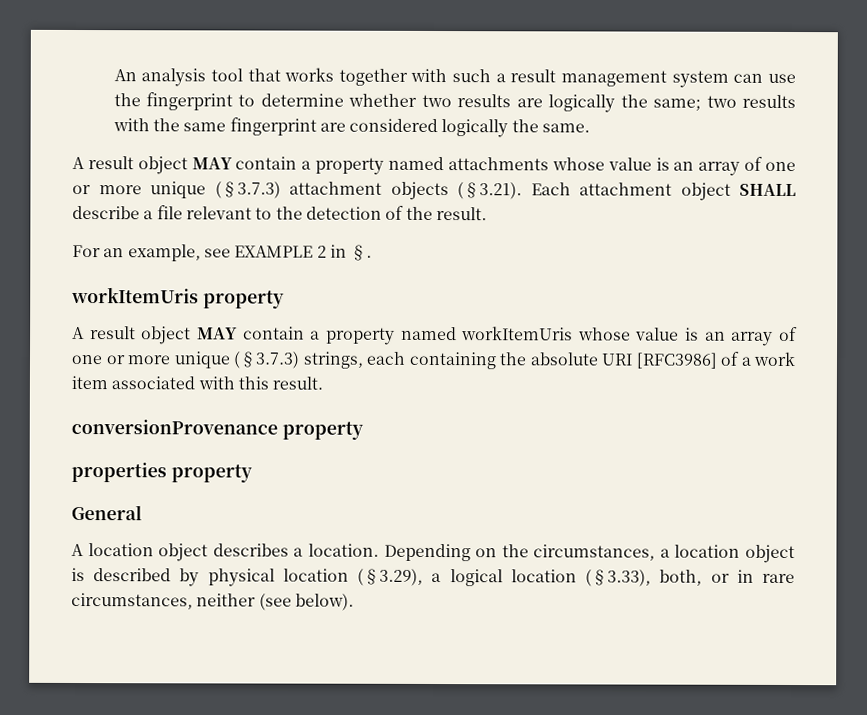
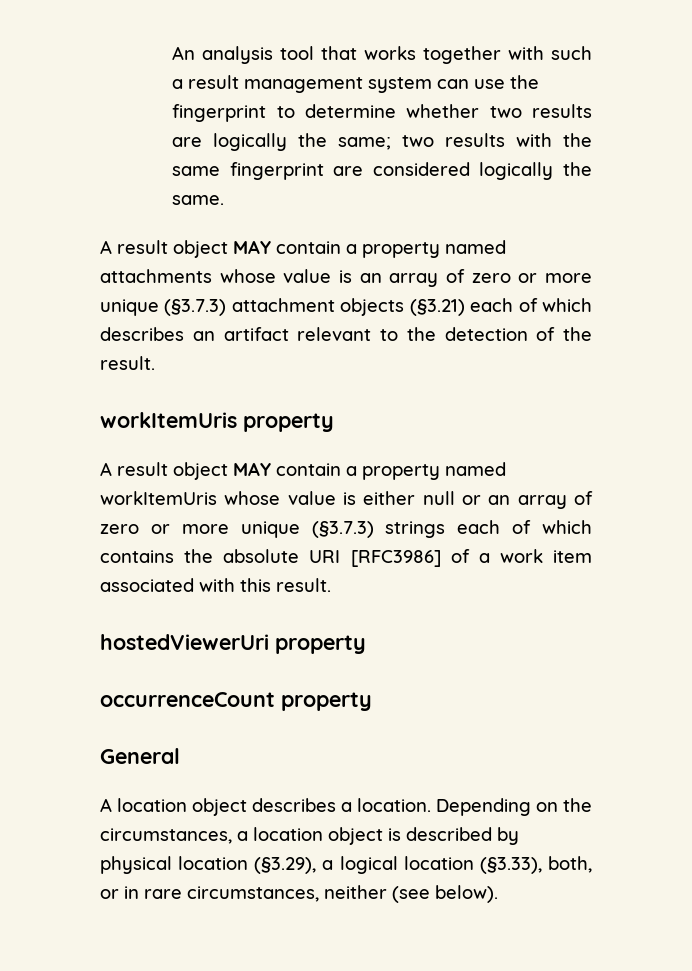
[765,161,797,172] one -> [471,273,511,283] zero
[457,182,796,201] [72,205,183,220] (§3.21). Each attachment object SHALL describe a file -> [409,298,592,316] [100,327,289,341] (§3.21) each of which describes an artifact
[72,244,373,262] // For an example, see EXAMPLE 2 in §. -> (155, 363) none
[704,326,798,346] [71,351,497,370] an array of one or more unique (§3.7.3) strings, each containing -> [363,491,593,509] [100,520,592,538] [100,550,174,563] either null or an array of zero or more unique (§3.7.3) strings each of which contains
[71,418,364,440] [71,461,167,483] conversionProvenance property // properties -> [100,634,366,654] [100,692,275,707] hostedViewerUri property // occurrenceCount

